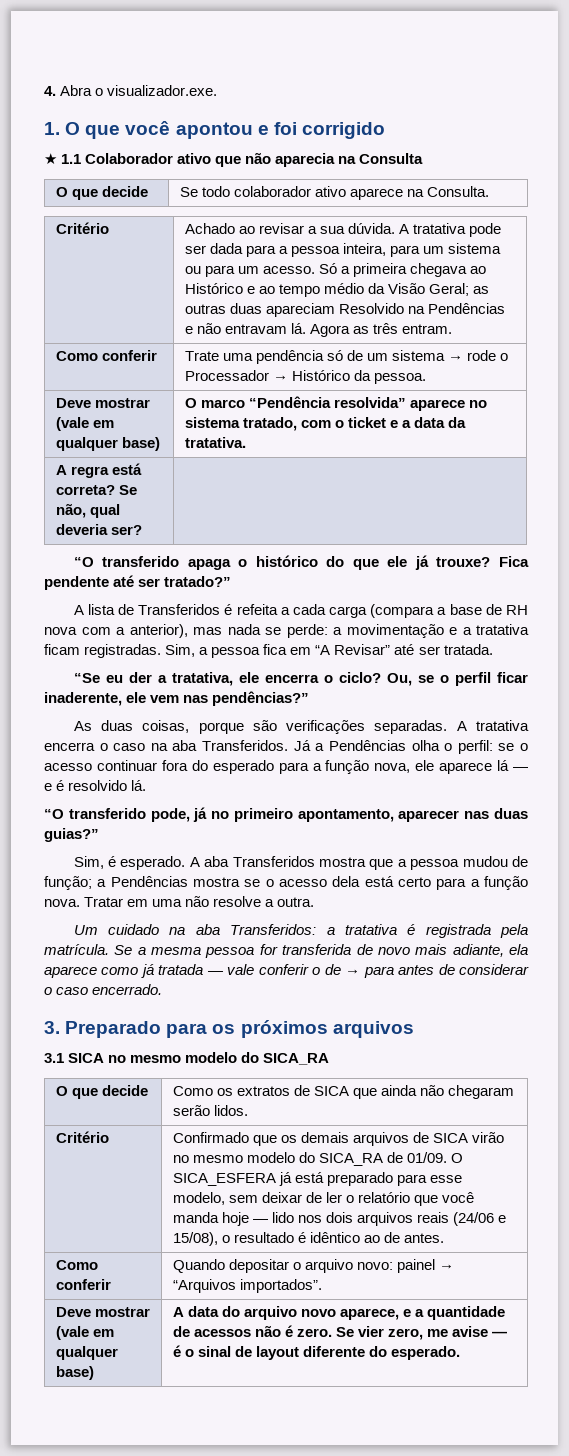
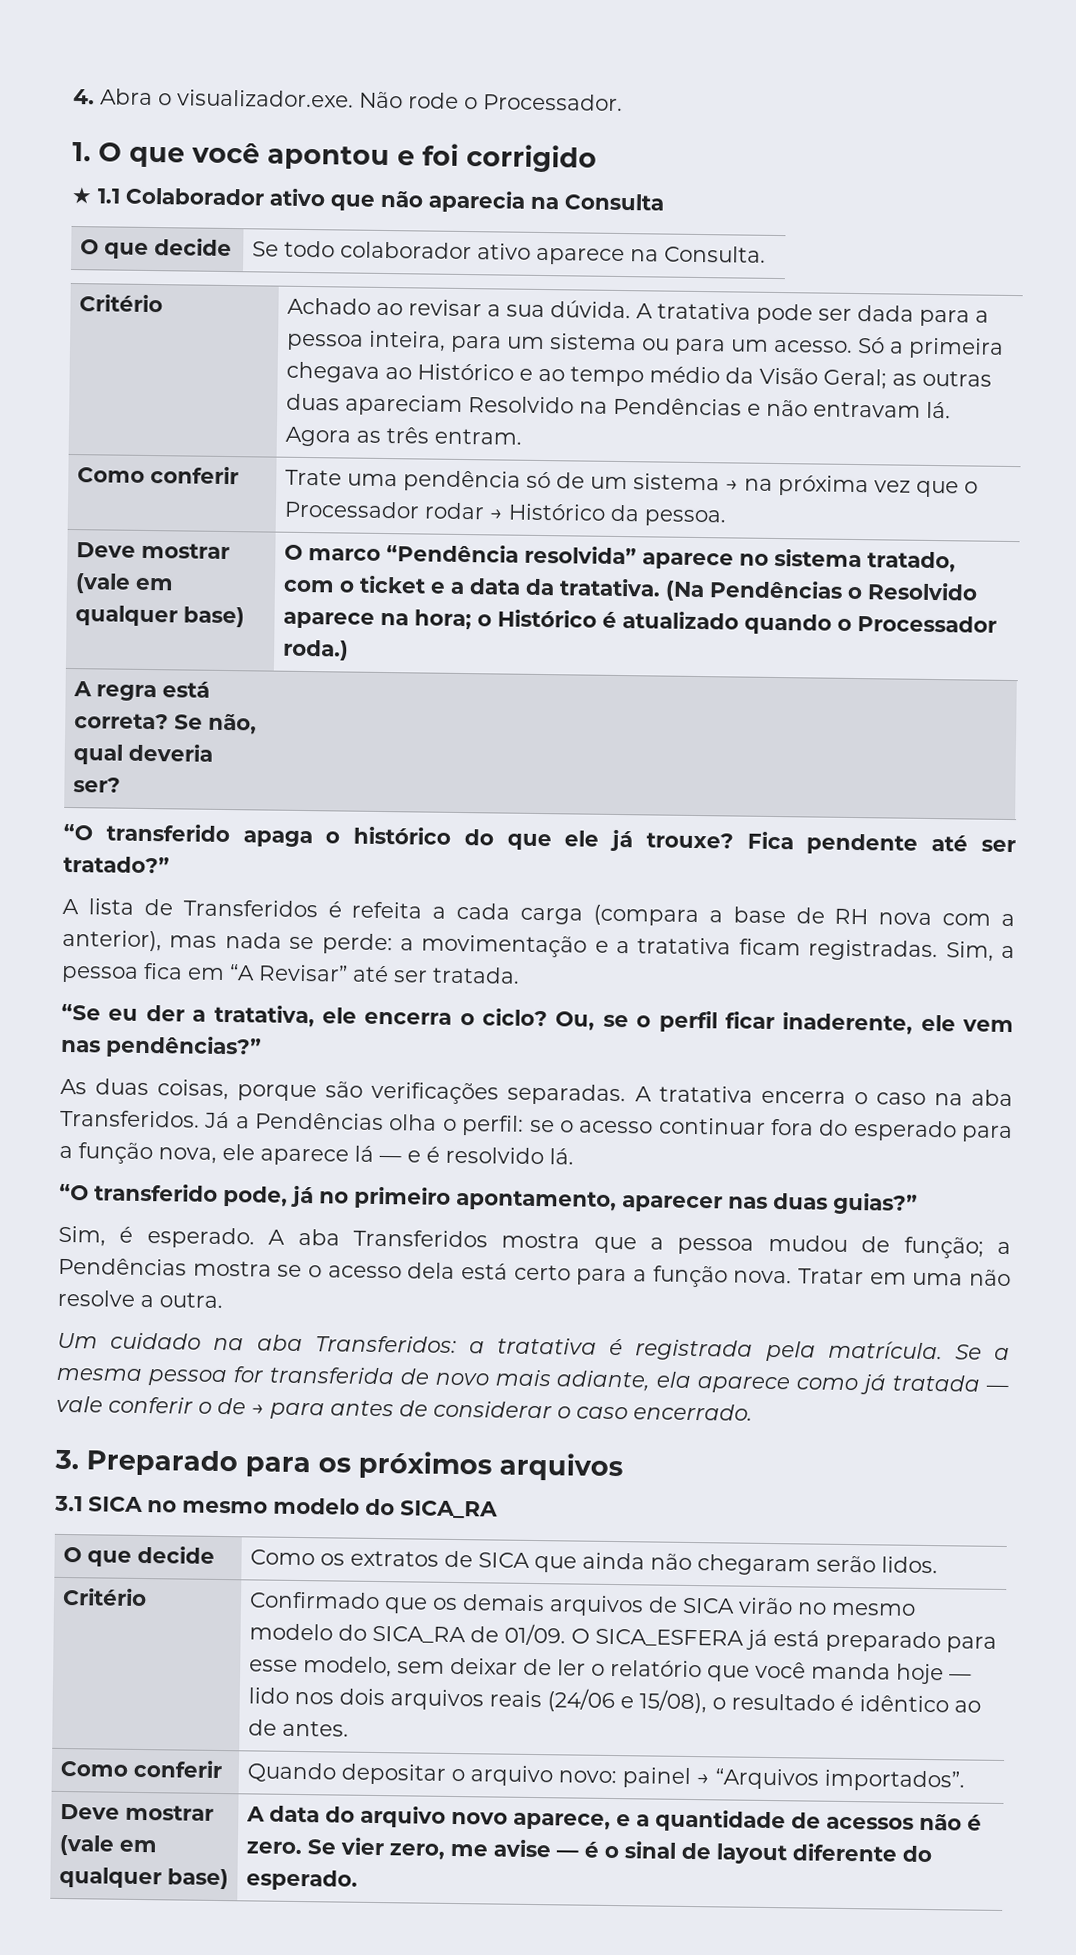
(218, 90) none -> [359,91,623,112] Não rode o Processador.
[467,350,509,361] [184,370,269,381] rode o Processador -> [743,475,978,498] [283,500,485,520] na próxima vez que o Processador rodar
(246, 442) none -> [664,580,978,602] [282,609,997,635] [282,639,349,661] (Na Pendências o Resolvido aparece na hora; o Histórico é atualizado quando o Processador roda.)

